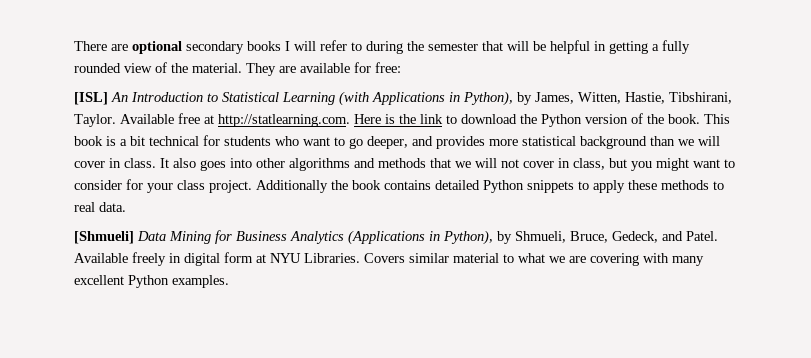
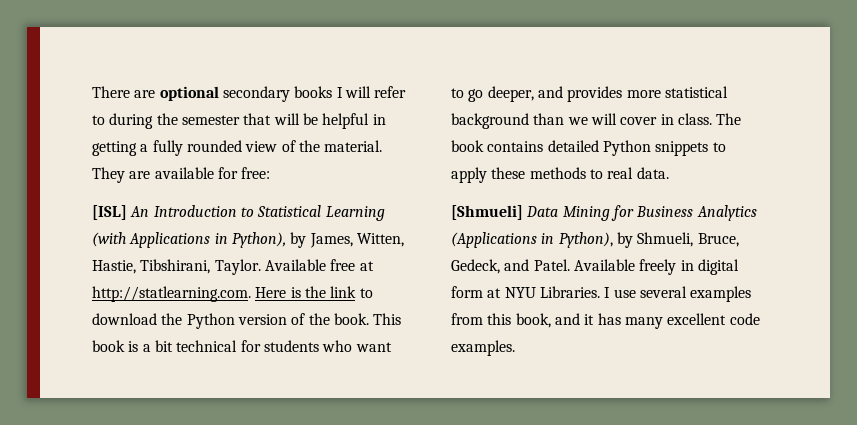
[160,158,735,171] [74,179,348,193] It also goes into other algorithms and methods that we will not cover in class, but you might want to consider for your class project. Additionally the -> [716,113,742,125] The
[364,253,669,266] Covers similar material to what we are covering with -> [604,286,752,302] [451,313,621,328] I use several examples from this book, and it has
[128,275,169,288] Python -> [729,313,760,325] code

